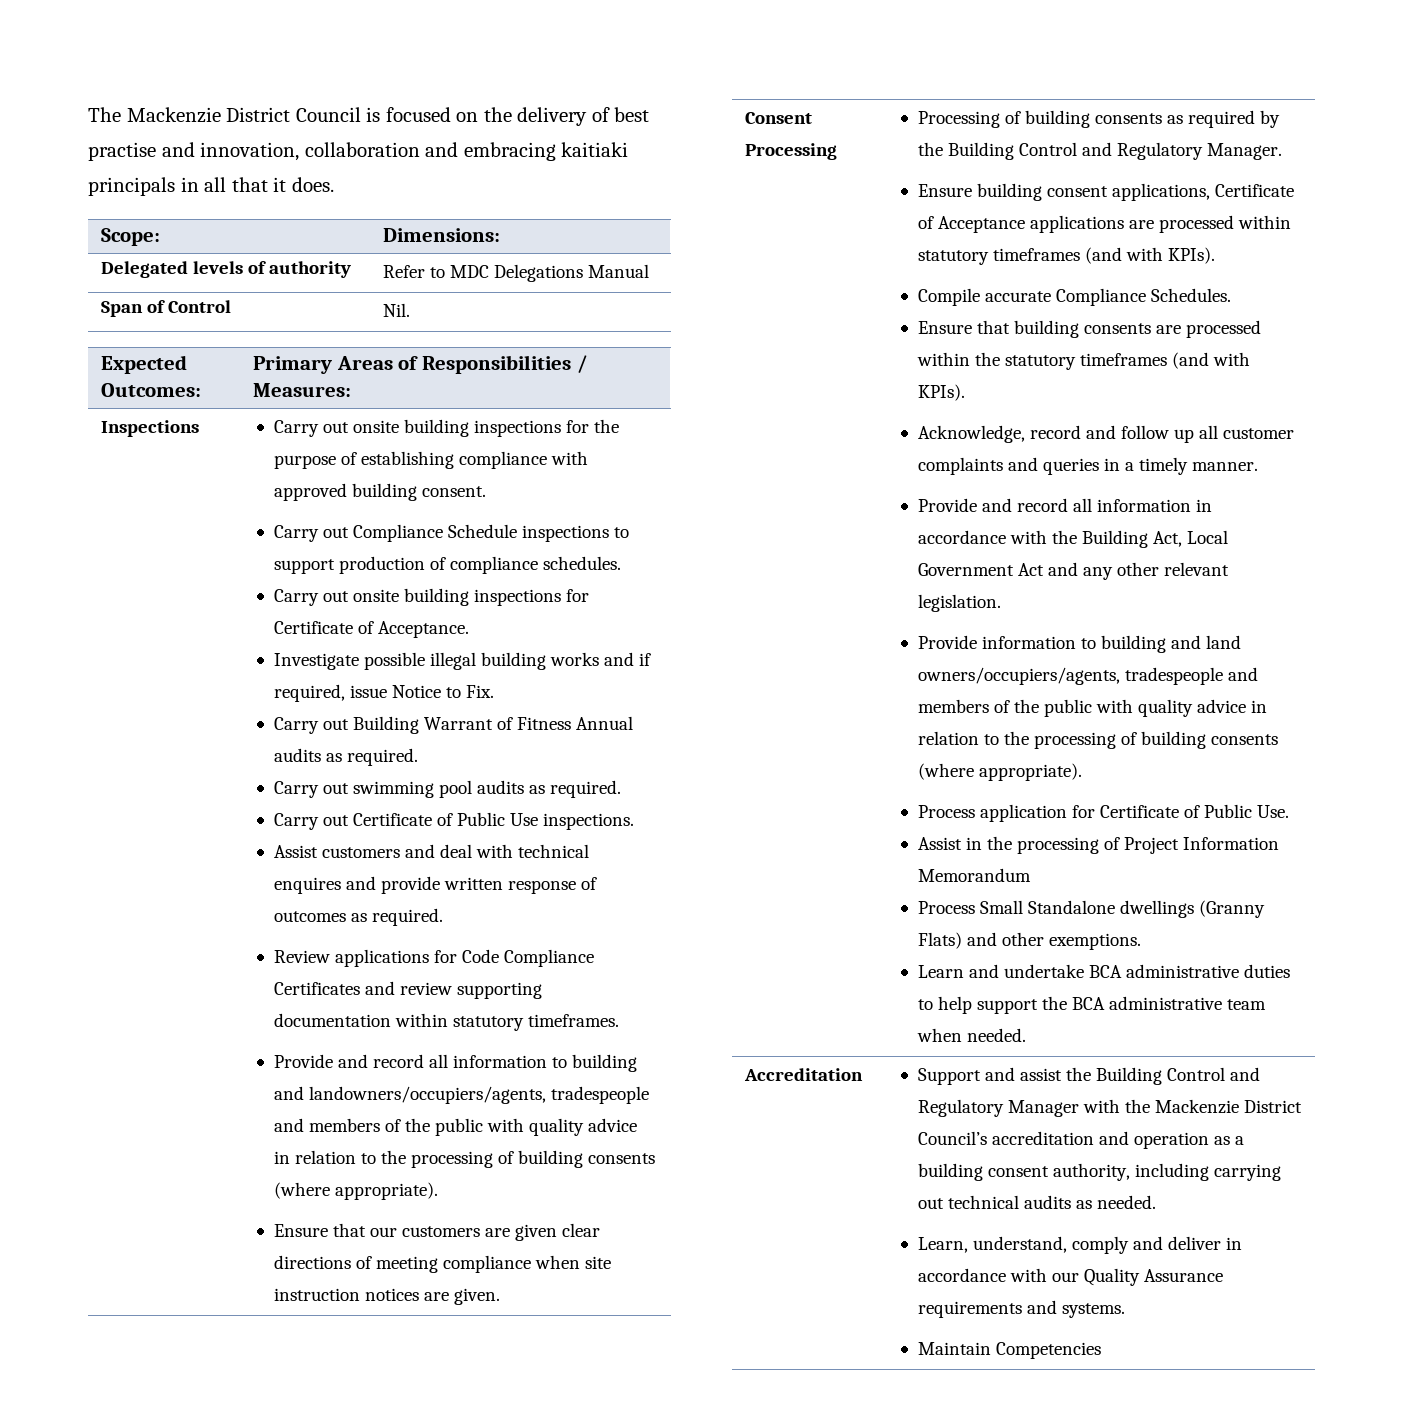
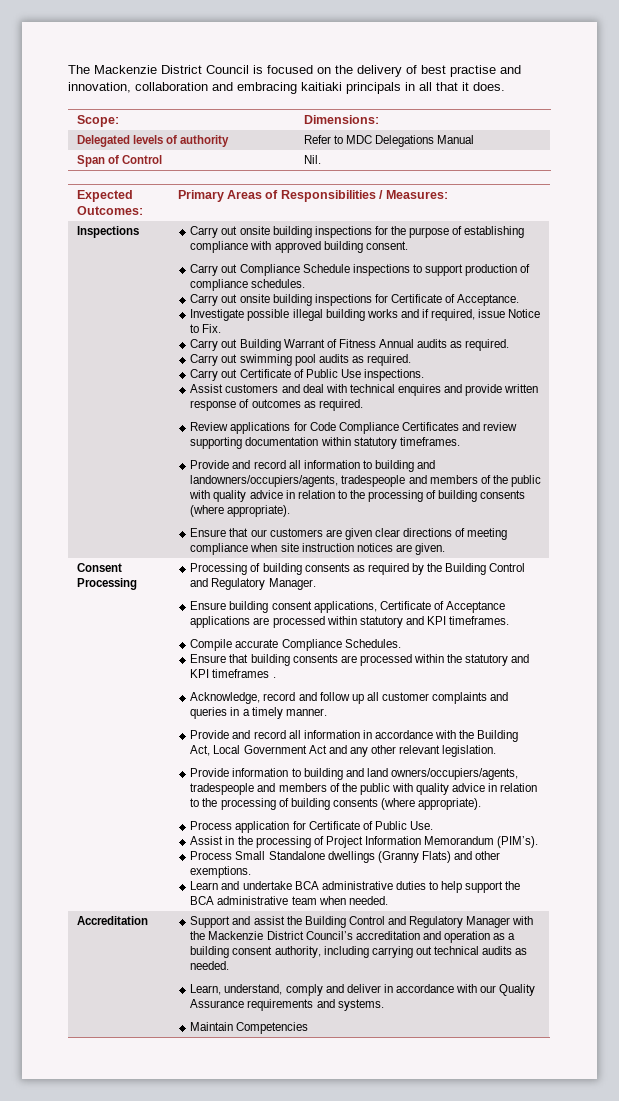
[992,247,1215,264] timeframes (and with KPIs). -> [405,616,510,625] and KPI timeframes.
[1079,352,1250,369] [917,384,965,401] timeframes (and with KPIs). -> [511,654,530,663] [190,669,276,678] and KPI timeframes .
(1031, 875) none -> [497,836,539,848] (PIM’s).

